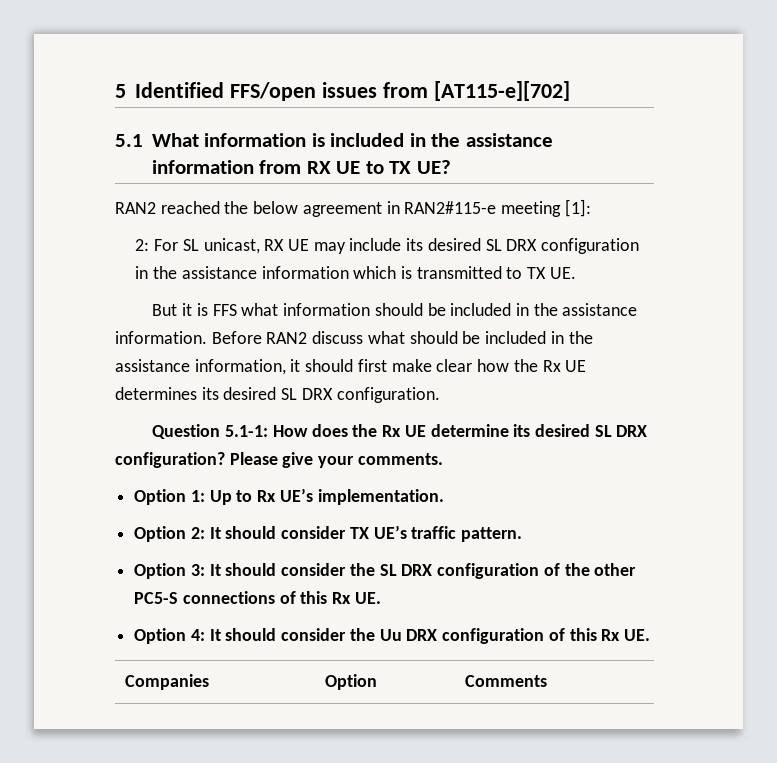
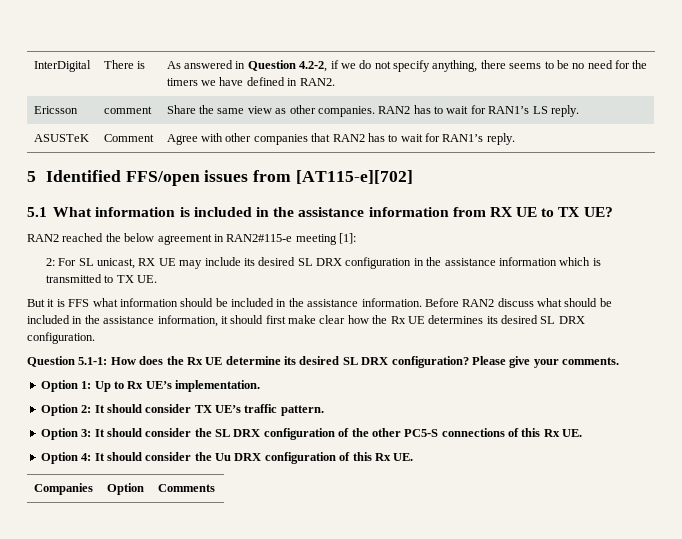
(115, 91) none -> [33,60,91,72] [103,60,146,69] [166,60,648,72] [166,77,335,86] [33,106,78,114] [103,106,152,114] [166,105,579,117] [33,134,89,142] [103,134,154,142] [166,133,515,145] InterDigital | There is | As answered in Question 4.2-2, if we do not specify anything, there seems to be no need for the timers we have defined in RAN2. // Ericsson | comment | Share the same view as other companies. RAN2 has to wait for RAN1’s LS reply. // ASUSTeK | Comment | Agree with other companies that RAN2 has to wait for RAN1’s reply. //

